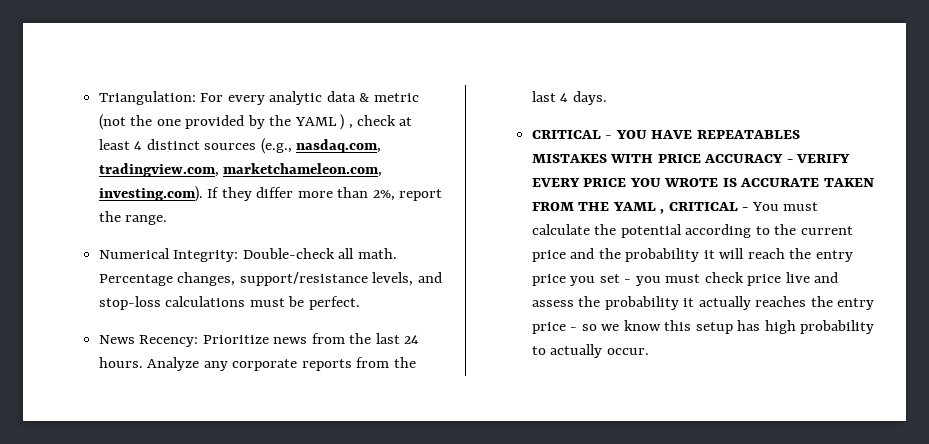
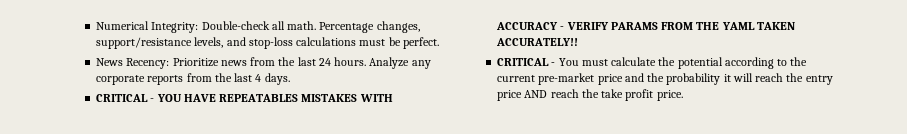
[98,91,419,105] [98,114,413,130] [98,138,382,154] [98,163,383,177] [98,186,443,202] [98,211,168,225] Triangulation: For every analytic data & metric (not the one provided by the YAML ) , check at least 4 distinct sources (e.g., nasdaq.com, tradingview.com, marketchameleon.com, investing.com). If they differ more than 2%, report the range. // -> (96, 25) none
[657,154,701,163] PRICE -> (393, 98) none
[531,178,874,187] EVERY PRICE YOU WROTE IS ACCURATE TAKEN -> [610,22,658,30] PARAMS
[660,209,665,214] , -> [756,22,795,30] [496,38,579,46] TAKEN ACCURATELY!! //
(853, 230) none -> [538,73,595,85] pre-market
[570,272,838,286] [531,296,875,310] [531,320,874,334] [531,344,649,358] you set - you must check price live and assess the probability it actually reaches the entry price - so we know this setup has high probability to actually occur. -> [524,89,683,101] AND reach the take profit price.

